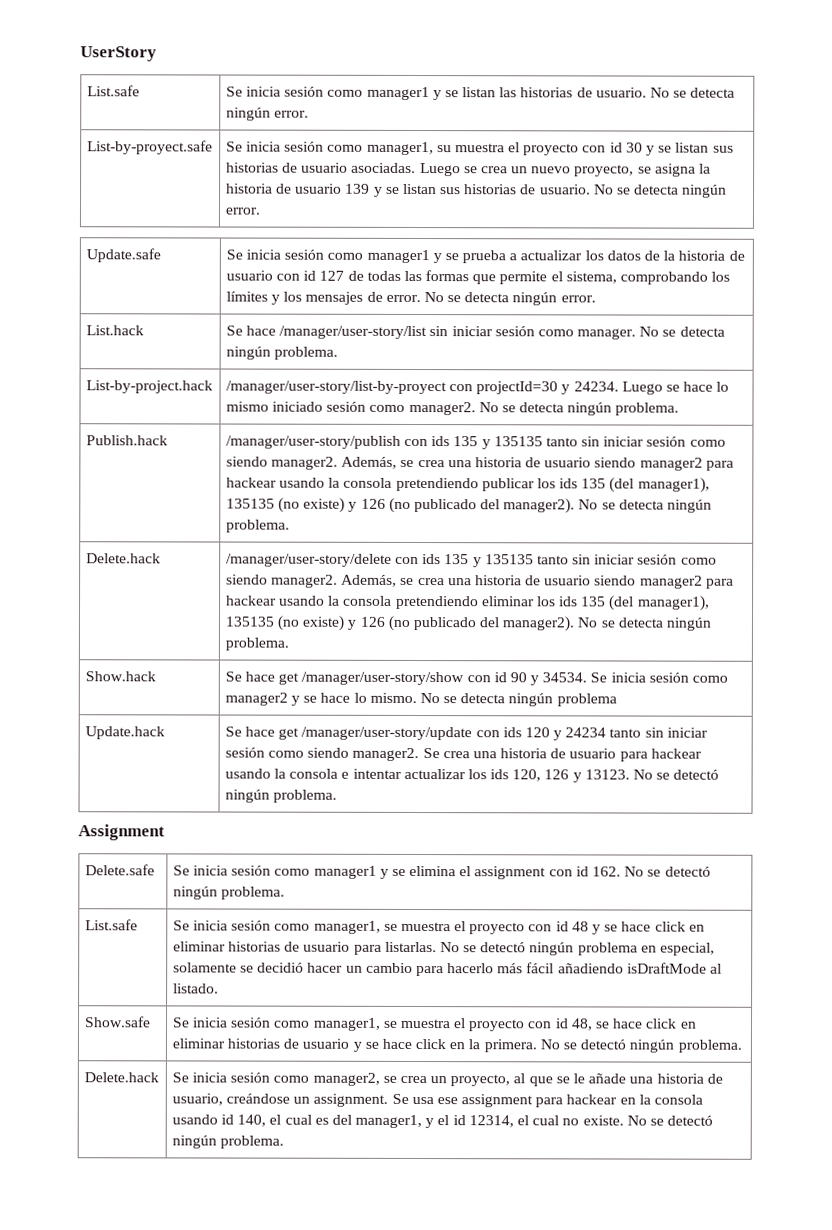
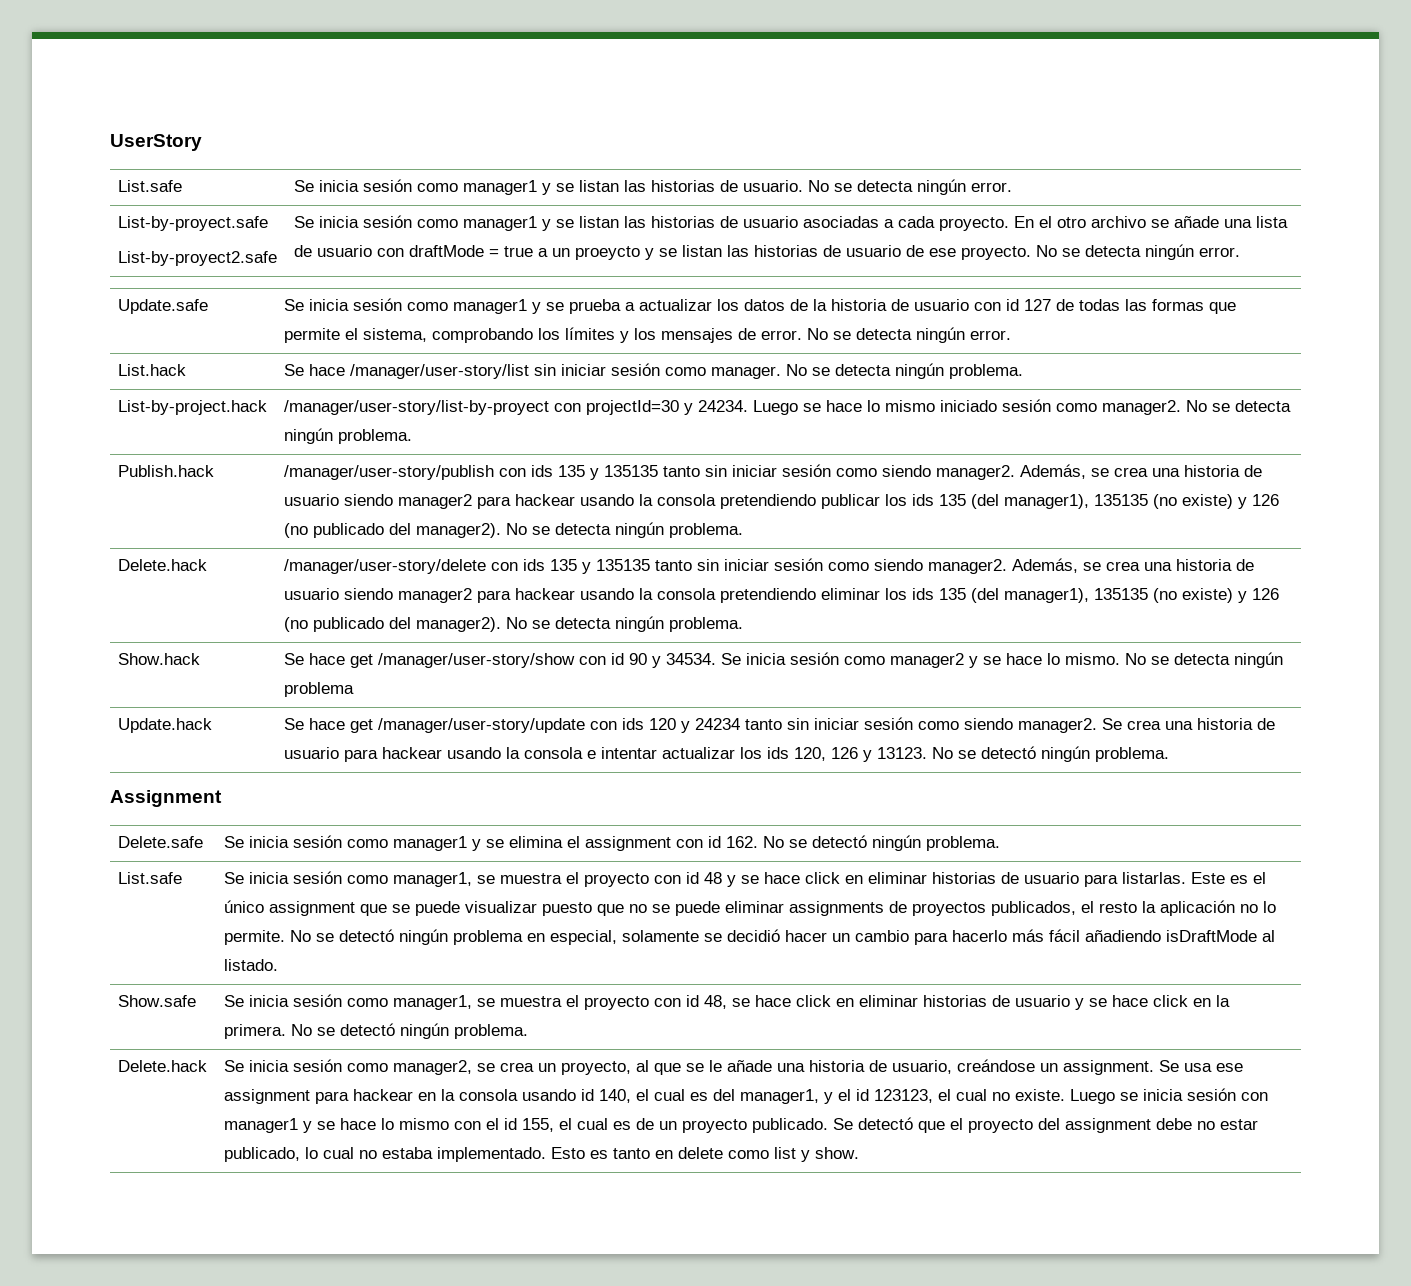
[225,141,734,156] [225,162,712,177] [225,183,591,197] | Se inicia sesión como manager1, su muestra el proyecto con id 30 y se listan sus historias de usuario asociadas. Luego se crea un nuevo proyecto, se asigna la historia de usuario 139 y se listan sus historias de usuario. -> [118,251,278,266] [294,215,1289,231] [294,245,1032,260] // List-by-proyect2.safe | Se inicia sesión como manager1 y se listan las historias de usuario asociadas a cada proyecto. En el otro archivo se añade una lista de usuario con draftMode = true a un proeycto y se listan las historias de usuario de ese proyecto.
(437, 947) none -> [1191,872,1267,884] [224,900,1277,916] [224,930,286,945] Este es el único assignment que se puede visualizar puesto que no se puede eliminar assignments de proyectos publicados, el resto la aplicación no lo permite.
[468,1115,514,1128] 12314, -> [874,1089,934,1103] 123123,
[626,1115,714,1126] [171,1135,285,1149] No se detectó ningún problema. -> [1070,1088,1269,1104] [224,1117,1259,1133] [224,1147,860,1162] Luego se inicia sesión con manager1 y se hace lo mismo con el id 155, el cual es de un proyecto publicado. Se detectó que el proyecto del assignment debe no estar publicado, lo cual no estaba implementado. Esto es tanto en delete como list y show.

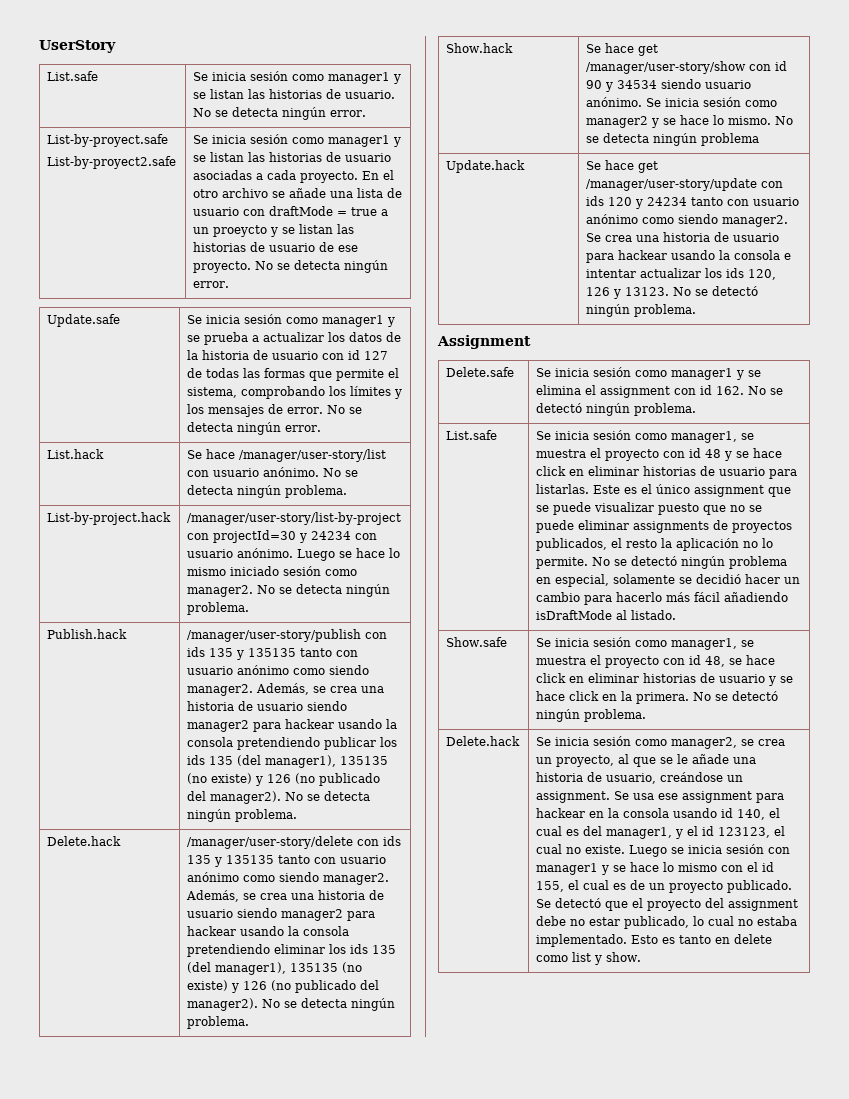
[534,363,782,379] sin iniciar sesión como manager. -> [187,467,320,477] con usuario anónimo.
[284,400,550,415] /manager/user-story/list-by-proyect -> [187,512,402,525] /manager/user-story/list-by-project
[698,400,749,412] 24234. -> [311,531,378,540] [187,548,294,558] 24234 con usuario anónimo.
[705,464,832,477] sin iniciar sesión -> [336,650,359,657] [187,665,290,675] con usuario anónimo
[697,558,824,571] sin iniciar sesión -> [314,855,387,864] [187,872,240,882] con usuario anónimo
[666,653,717,665] 34534. -> [617,79,752,89] [586,97,643,107] 34534 siendo usuario anónimo.
[787,717,914,730] sin iniciar sesión -> [727,197,800,206] [586,214,639,224] con usuario anónimo

